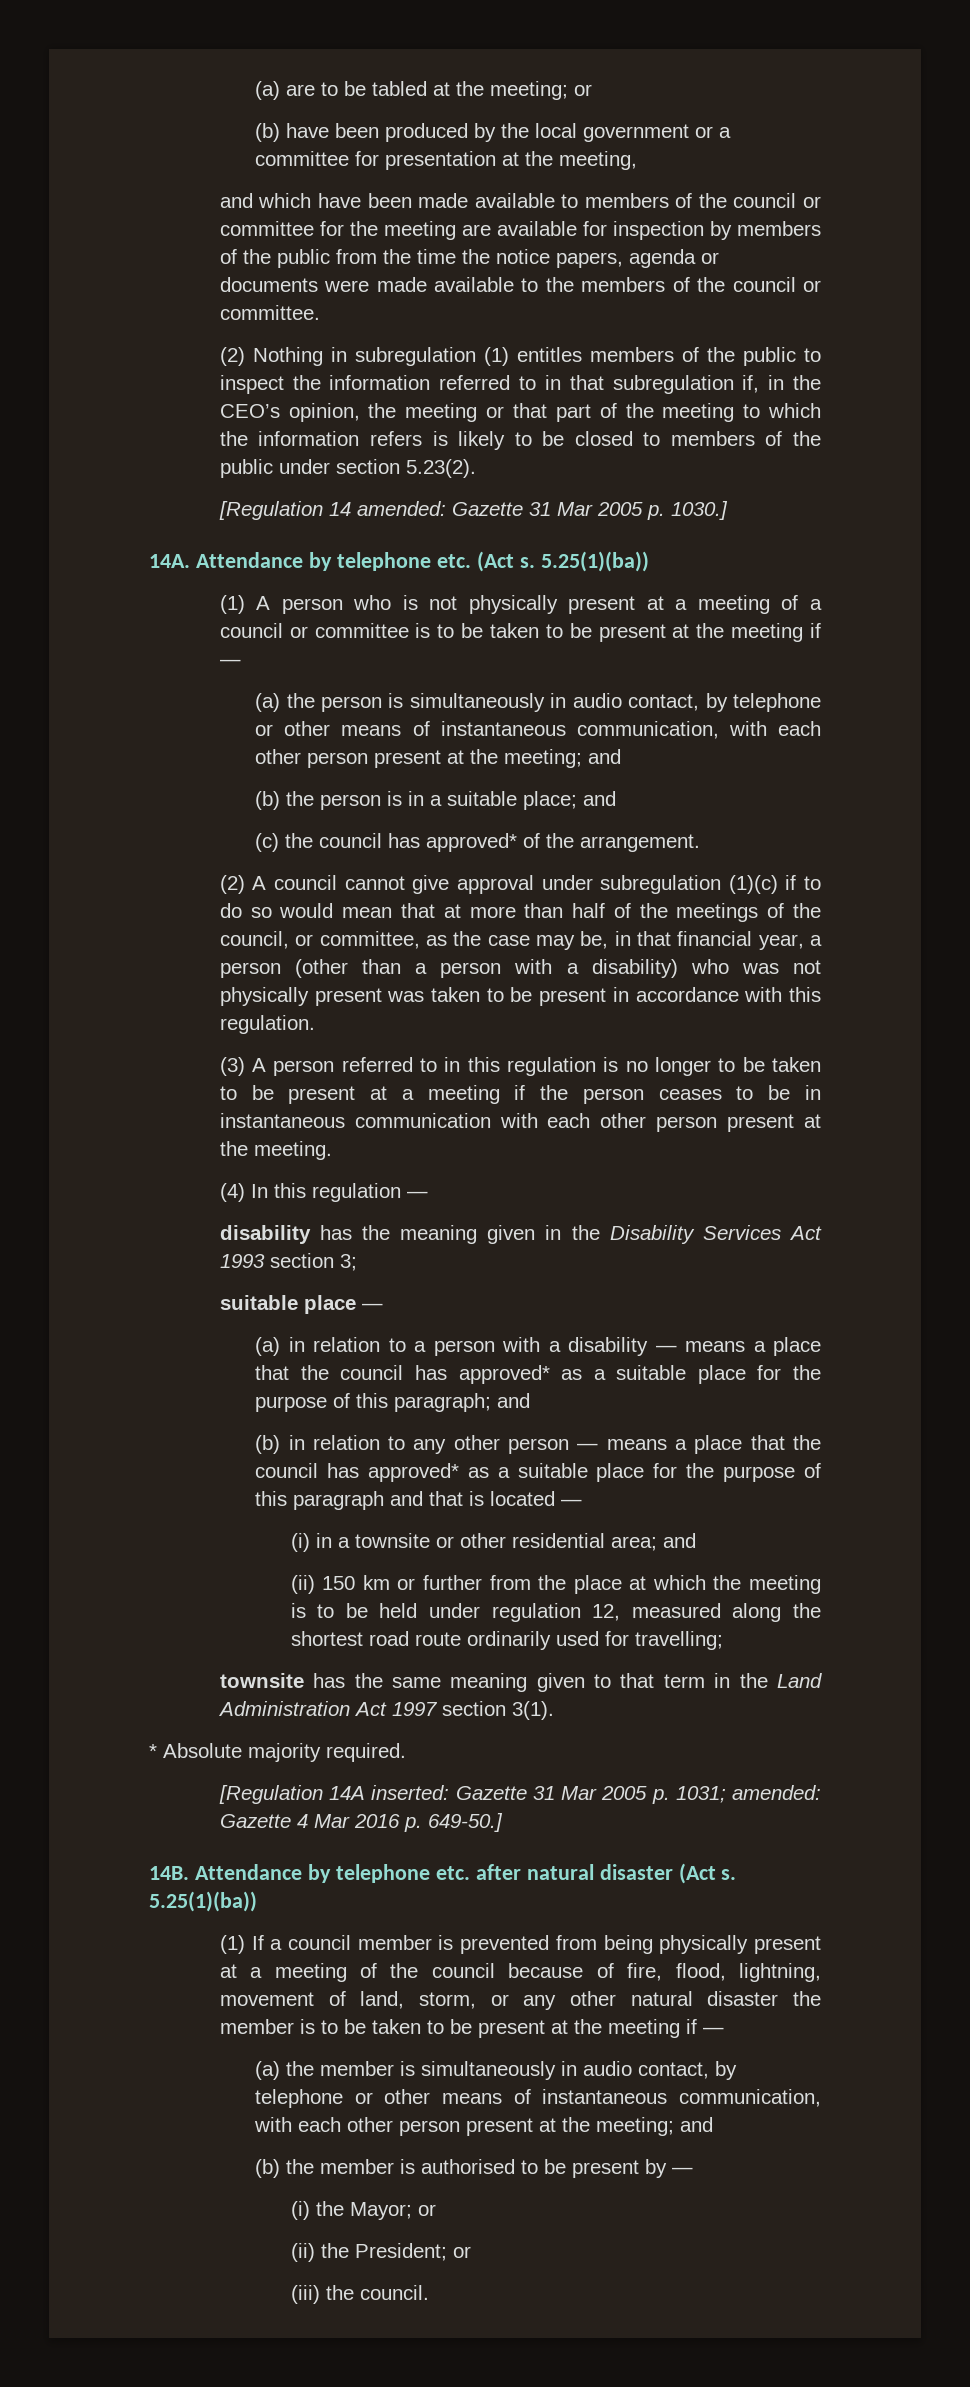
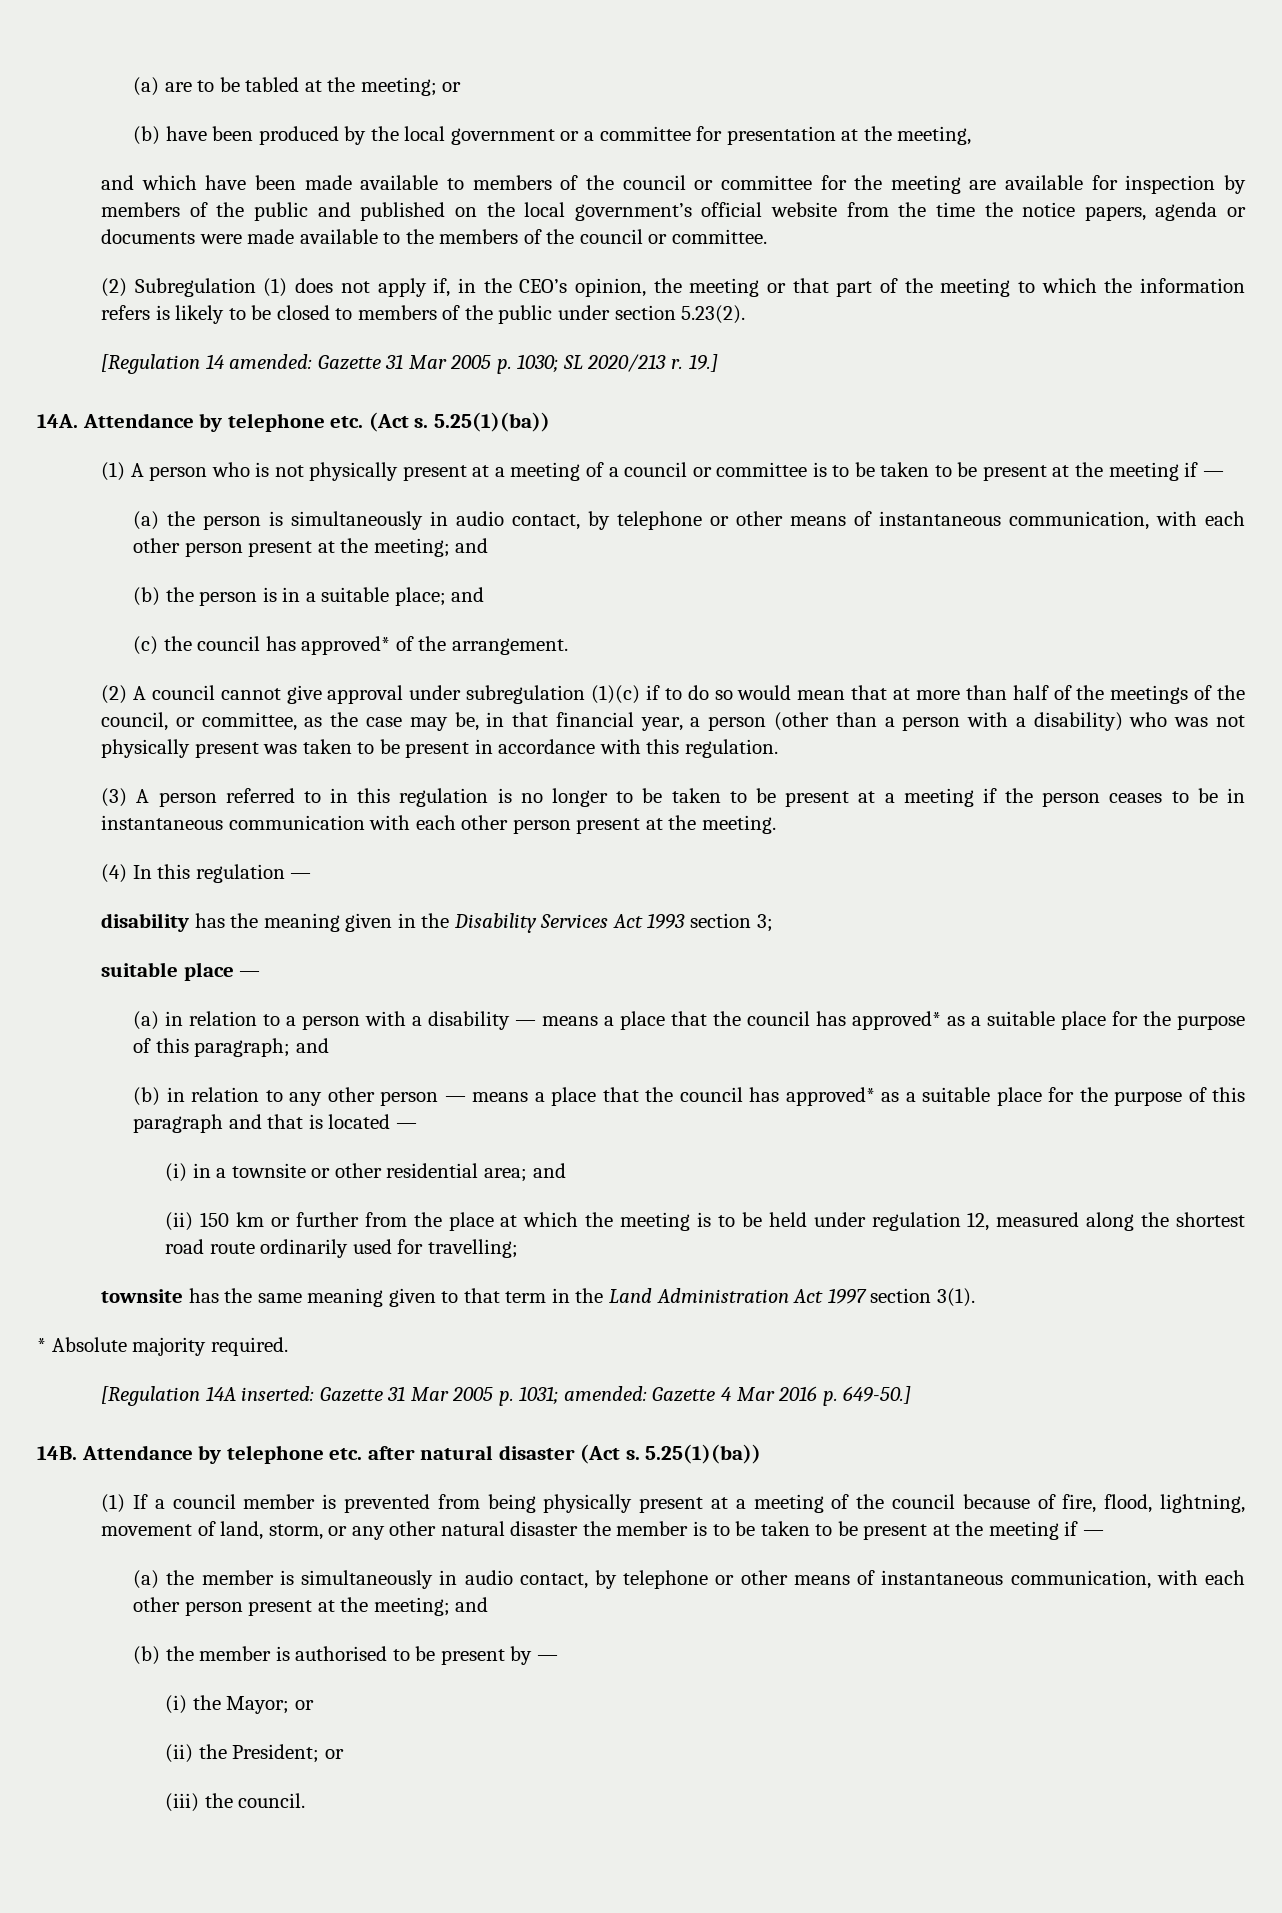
(330, 258) none -> [317,202,838,221] and published on the local government’s official website
[252,347,821,366] [219,375,734,394] Nothing in subregulation (1) entitles members of the public to inspect the information referred to in that subregulation -> [134,278,427,297] Subregulation (1) does not apply
[670,501,728,520] 1030.] -> [517,354,718,373] 1030; SL 2020/213 r. 19.]

